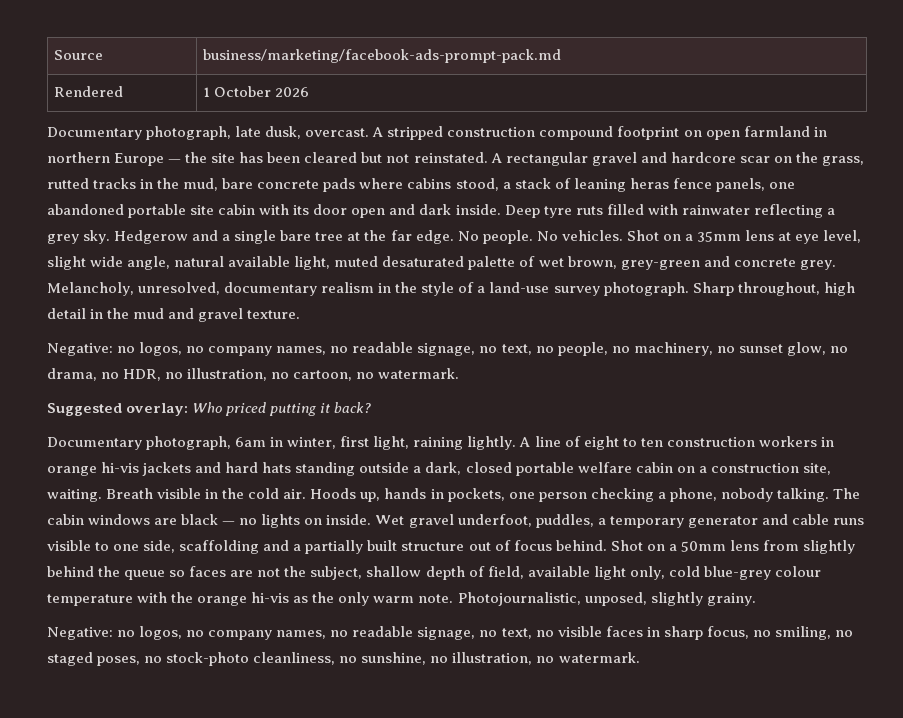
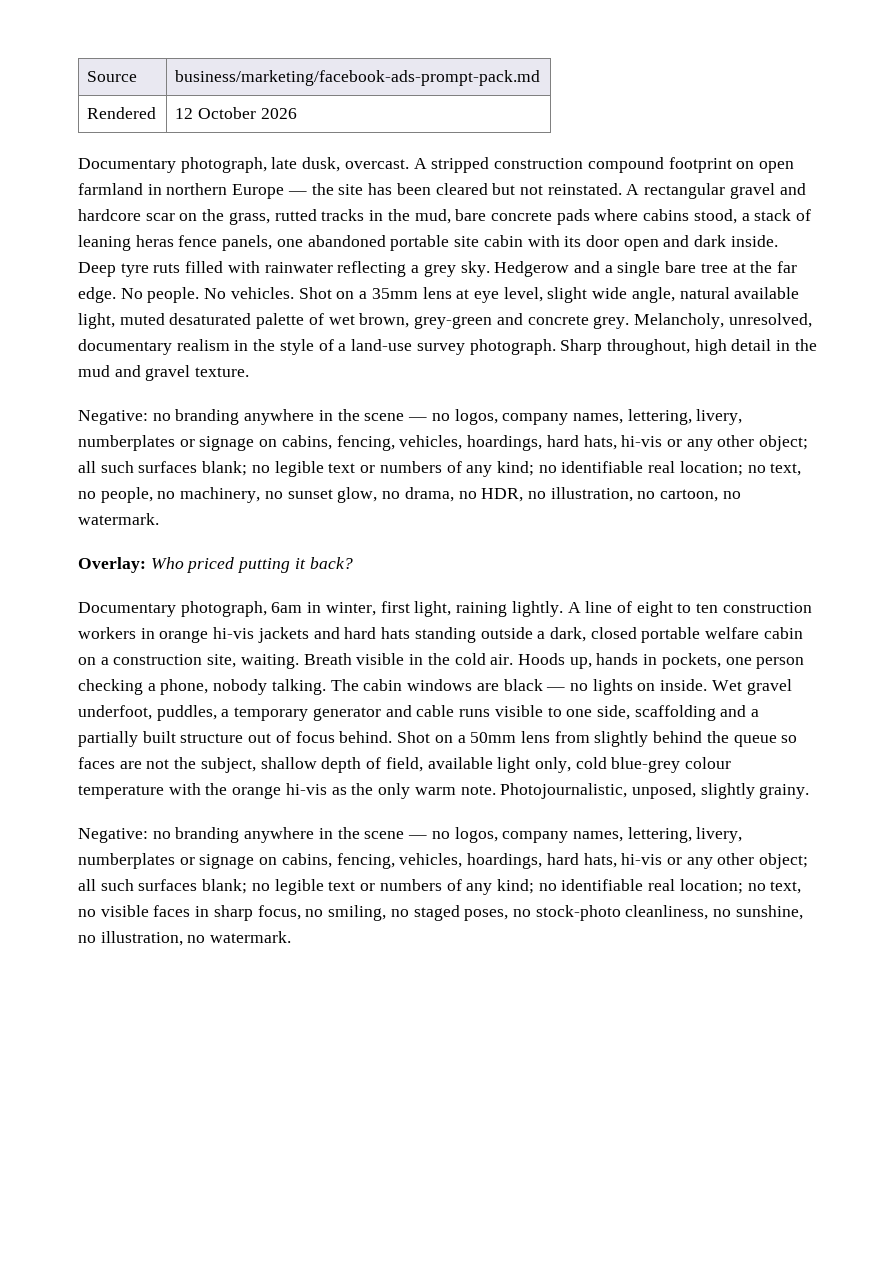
[202,87,210,97] 1 -> [175,108,194,119] 12
[139,342,476,356] logos, no company names, no readable signage, -> [175,409,743,425] [78,435,809,451] [78,461,743,477] branding anywhere in the scene — no logos, company names, lettering, livery, numberplates or signage on cabins, fencing, vehicles, hoardings, hard hats, hi-vis or any other object; all such surfaces blank; no legible text or numbers of any kind; no identifiable real location;
[47,403,189,416] Suggested overlay: -> [78,557,146,573] Overlay:
[139,626,476,640] logos, no company names, no readable signage, -> [175,827,743,843] [78,853,809,869] [78,879,743,895] branding anywhere in the scene — no logos, company names, lettering, livery, numberplates or signage on cabins, fencing, vehicles, hoardings, hard hats, hi-vis or any other object; all such surfaces blank; no legible text or numbers of any kind; no identifiable real location;

